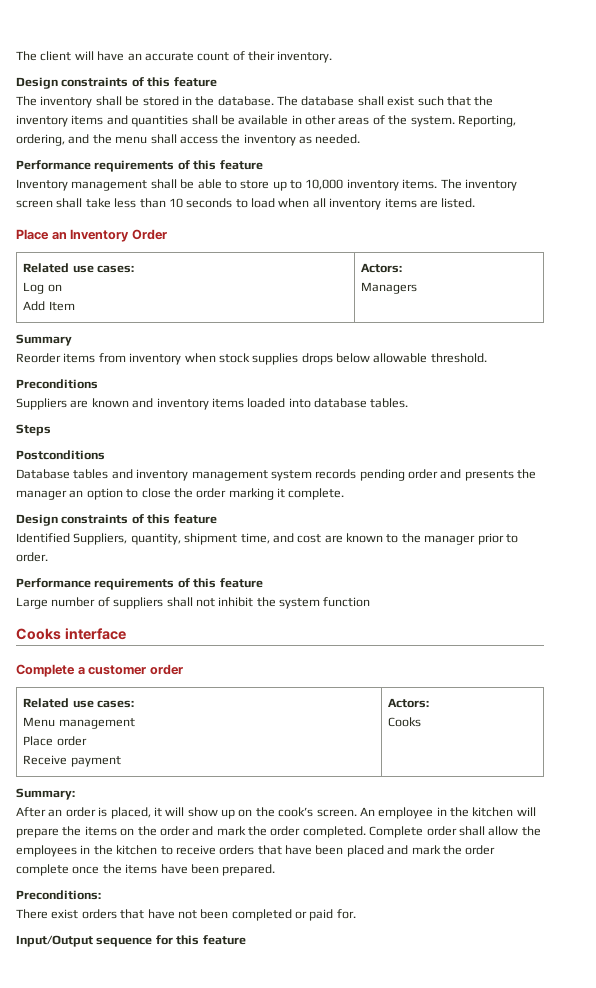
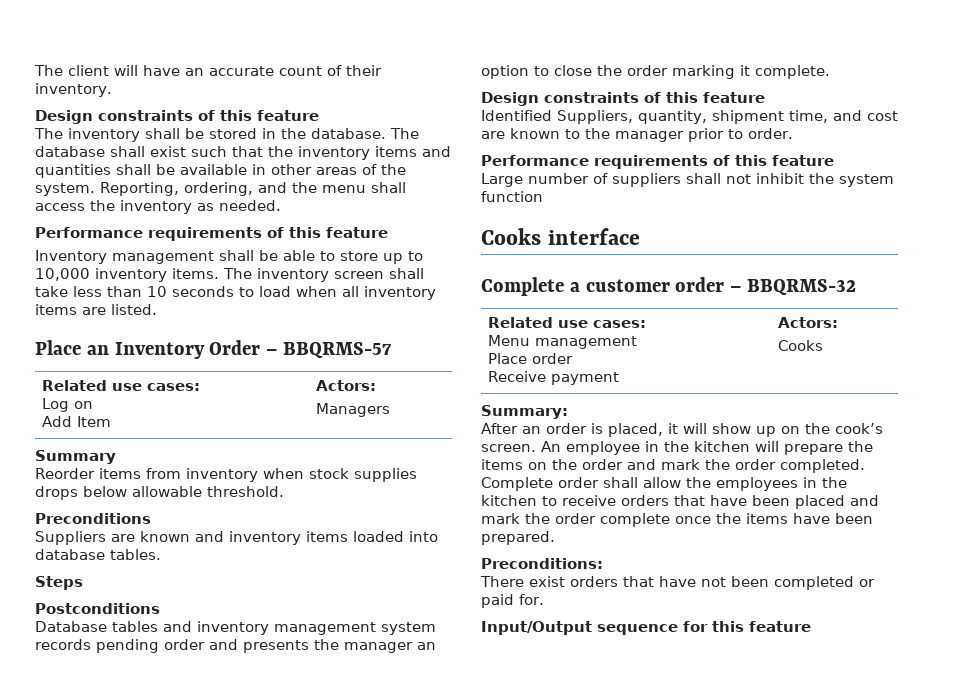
(167, 234) none -> [266,342,393,359] – BBQRMS-57
(183, 669) none -> [730,279,857,296] – BBQRMS-32

